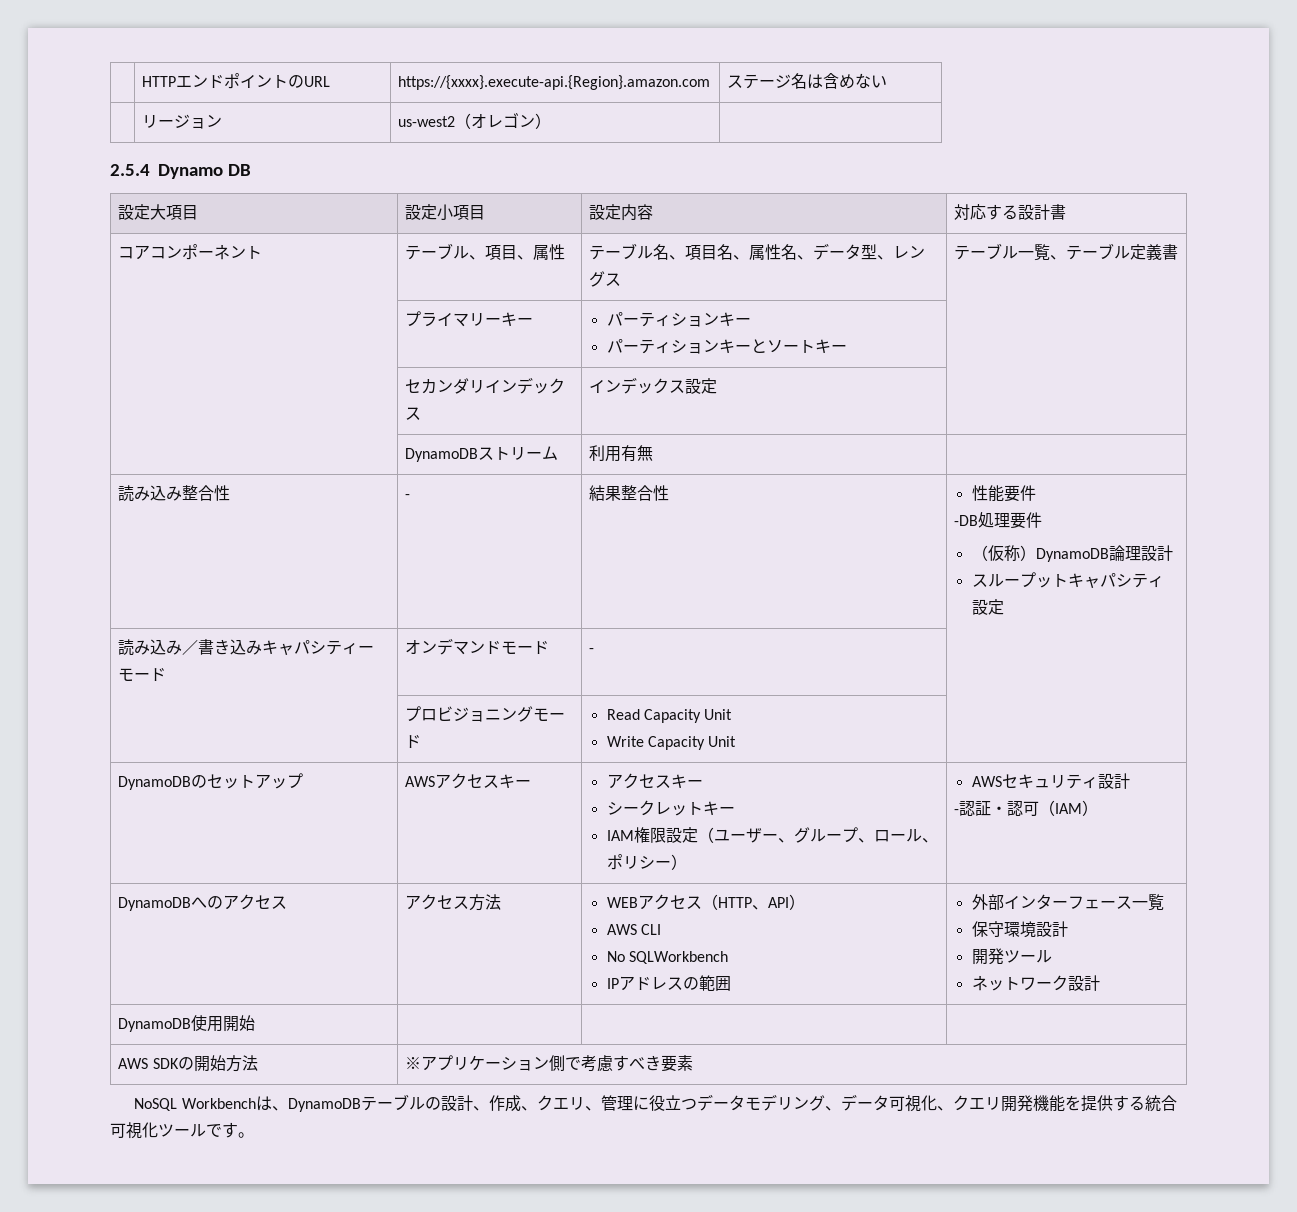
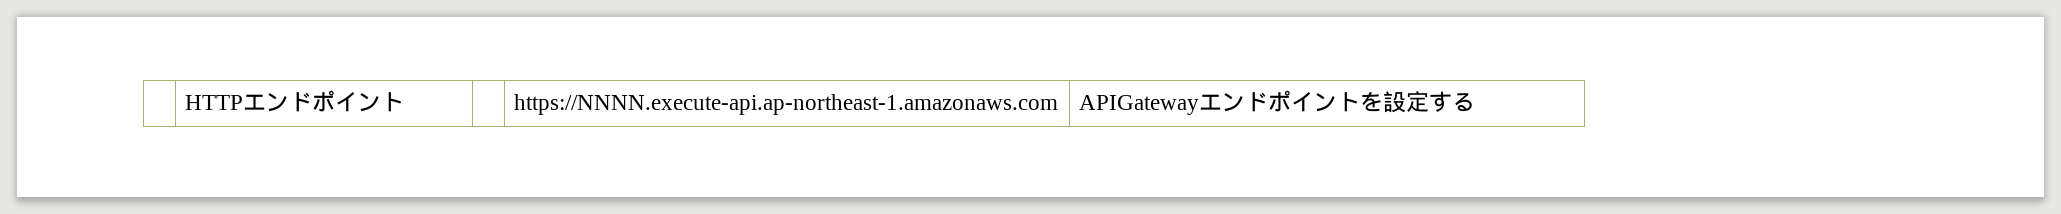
[288,75,331,88] [398,75,711,90] [727,73,888,89] [142,114,223,129] [398,112,552,129] [110,164,251,179] [118,204,199,220] [405,204,486,221] [589,204,654,221] [954,204,1067,220] [118,244,263,260] [405,243,566,260] [589,243,926,260] [589,271,622,287] [954,243,1179,261] [405,311,534,327] [606,312,751,327] [606,339,847,354] [405,377,566,394] [405,407,422,420] [589,377,718,394] [405,446,559,462] [589,445,654,462] [118,485,231,501] [405,494,411,499] [589,485,670,501] [971,485,1036,502] [954,512,1043,529] [971,545,1173,562] [971,572,1164,588] [971,599,1004,615] [118,639,375,655] [118,668,167,681] [405,638,550,655] [589,648,595,653] [405,706,566,722] [405,735,422,748] [606,709,733,723] [606,736,737,750] [118,773,304,790] [405,773,532,789] [606,773,703,789] [606,800,735,816] [606,827,938,843] [606,854,687,870] [971,773,1130,789] [954,800,1099,816] [118,894,288,911] [405,894,502,911] [606,894,805,910] [606,924,662,935] [606,951,729,964] [606,975,731,991] [971,894,1164,911] [971,921,1068,938] [971,948,1052,965] [971,975,1100,991] [118,1015,256,1032] [118,1055,258,1072] [405,1055,694,1072] [134,1094,1177,1112] [110,1122,254,1139] のURL | https://{xxxx}.execute-api.{Region}.amazon.com | ステージ名は含めない // | リージョン | us-west2（オレゴン） | // 2.5.4 Dynamo DB // 設定大項目 | 設定小項目 | 設定内容 | 対応する設計書 // コアコンポーネント | テーブル、項目、属性 | テーブル名、項目名、属性名、データ型、レングス | テーブル一覧、テーブル定義書 // | プライマリーキー | パーティションキー // パーティションキーとソートキー | // | セカンダリインデックス | インデックス設定 | // | DynamoDBストリーム | 利用有無 | // 読み込み整合性 | - | 結果整合性 | 性能要件 // -DB処理要件 // （仮称）DynamoDB論理設計 // スループットキャパシティ設定 // 読み込み／書き込みキャパシティーモード | オンデマンドモード | - | // | プロビジョニングモード | Read Capacity Unit // Write Capacity Unit | // DynamoDBのセットアップ | AWSアクセスキー | アクセスキー // シークレットキー // IAM権限設定（ユーザー、グループ、ロール、ポリシー） | AWSセキュリティ設計 // -認証・認可（IAM） // DynamoDBへのアクセス | アクセス方法 | WEBアクセス（HTTP、API） // AWS CLI // No SQLWorkbench // IPアドレスの範囲 | 外部インターフェース一覧 // 保守環境設計 // 開発ツール // ネットワーク設計 // DynamoDB使用開始 | | | // AWS SDKの開始方法 | ※アプリケーション側で考慮すべき要素 // NoSQL Workbenchは、DynamoDBテーブルの設計、作成、クエリ、管理に役立つデータモデリング、データ可視化、クエリ開発機能を提供する統合可視化ツールです。 -> [514,94,1059,115] [1079,90,1476,115] | | https://NNNN.execute-api.ap-northeast-1.amazonaws.com | APIGatewayエンドポイントを設定する

